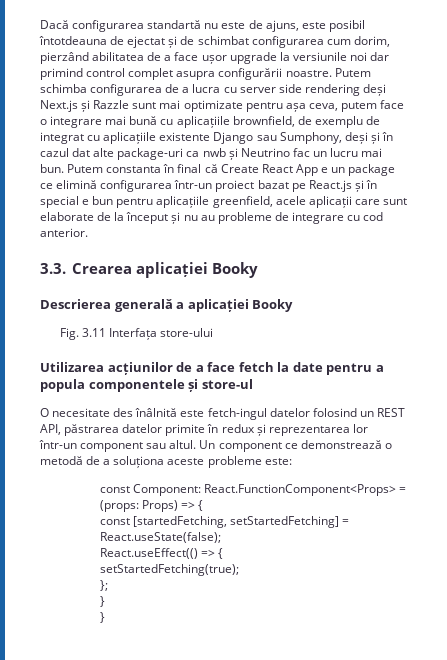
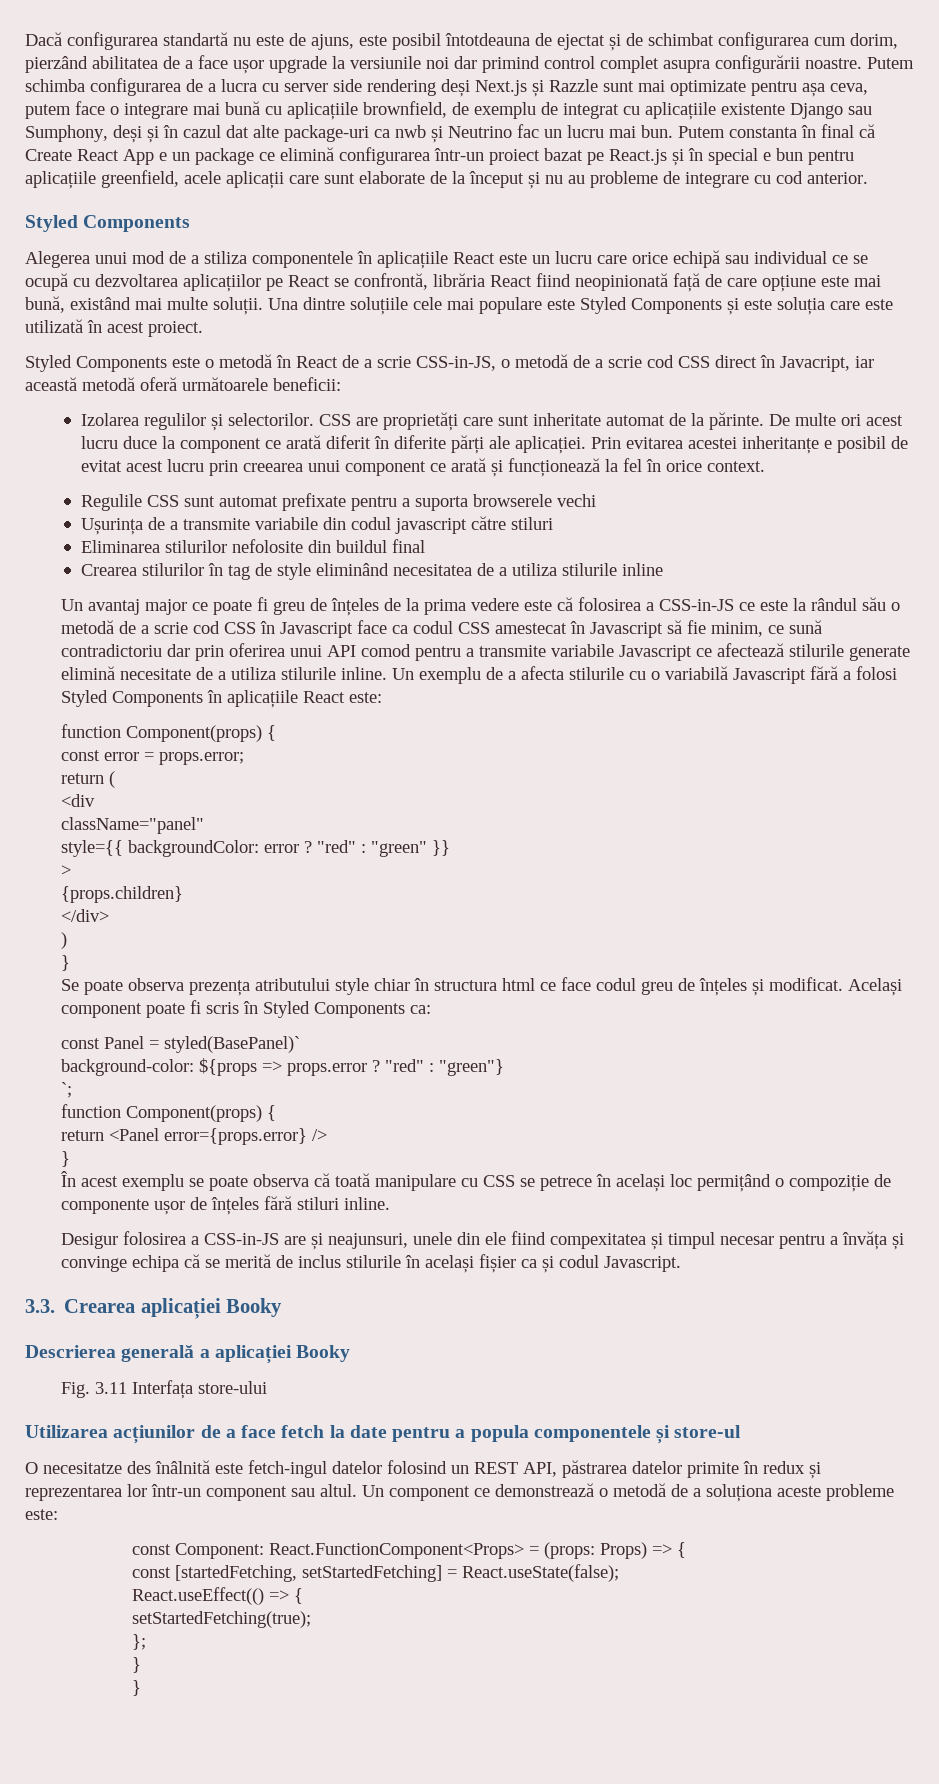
(88, 232) none -> [25,215,191,232] [25,250,868,269] [25,273,881,292] [25,296,893,315] [25,319,203,337] [25,354,874,372] [25,377,341,391] [81,412,904,431] [81,435,909,454] [81,458,766,477] [81,493,597,511] [81,516,554,535] [81,539,426,553] [81,563,664,580] [60,597,900,616] [60,620,822,638] [60,643,910,661] [60,666,897,684] [60,690,382,708] [60,724,276,742] [60,750,244,765] [60,771,115,788] [60,794,95,807] [60,817,204,834] [60,840,450,857] [60,865,71,876] [60,886,183,903] [60,909,109,922] [60,932,67,949] [60,955,70,971] [60,977,902,996] [60,1000,431,1018] [60,1036,300,1053] [60,1058,504,1076] [60,1082,72,1098] [60,1104,276,1122] [60,1128,327,1145] [60,1151,70,1167] [60,1171,891,1192] [60,1196,390,1215] [60,1231,904,1250] [60,1254,681,1273] // Styled Components // Alegerea unui mod de a stiliza componentele în aplicațiile React este un lucru care orice echipă sau individual ce se ocupă cu dezvoltarea aplicațiilor pe React se confrontă, librăria React fiind neopinionată față de care opțiune este mai bună, existând mai multe soluții. Una dintre soluțiile cele mai populare este Styled Components și este soluția care este utilizată în acest proiect. // Styled Components este o metodă în React de a scrie CSS-in-JS, o metodă de a scrie cod CSS direct în Javacript, iar această metodă oferă următoarele beneficii: // Izolarea regulilor și selectorilor. CSS are proprietăți care sunt inheritate automat de la părinte. De multe ori acest lucru duce la component ce arată diferit în diferite părți ale aplicației. Prin evitarea acestei inheritanțe e posibil de evitat acest lucru prin creearea unui component ce arată și funcționează la fel în orice context. // Regulile CSS sunt automat prefixate pentru a suporta browserele vechi // Ușurința de a transmite variabile din codul javascript către stiluri // Eliminarea stilurilor nefolosite din buildul final // Crearea stilurilor în tag de style eliminând necesitatea de a utiliza stilurile inline // Un avantaj major ce poate fi greu de înțeles de la prima vedere este că folosirea a CSS-in-JS ce este la rândul său o metodă de a scrie cod CSS în Javascript face ca codul CSS amestecat în Javascript să fie minim, ce sună contradictoriu dar prin oferirea unui API comod pentru a transmite variabile Javascript ce afectează stilurile generate elimină necesitate de a utiliza stilurile inline. Un exemplu de a afecta stilurile cu o variabilă Javascript fără a folosi Styled Components în aplicațiile React este: // function Component(props) { // const error = props.error; // return ( // <div // className="panel" // style={{ backgroundColor: error ? "red" : "green" }} // > // {props.children} // </div> // ) // } // Se poate observa prezența atributului style chiar în structura html ce face codul greu de înțeles și modificat. Același component poate fi scris în Styled Components ca: // const Panel = styled(BasePanel)` // background-color: ${props => props.error ? "red" : "green"} // `; // function Component(props) { // return <Panel error={props.error} /> // } // În acest exemplu se poate observa că toată manipulare cu CSS se petrece în același loc permițând o compoziție de componente ușor de înțeles fără stiluri inline. // Desigur folosirea a CSS-in-JS are și neajunsuri, unele din ele fiind compexitatea și timpul necesar pentru a învăța și convinge echipa că se merită de inclus stilurile în același fișier ca și codul Javascript.
[52,408,111,417] necesitate -> [43,1462,122,1474] necesitatze

